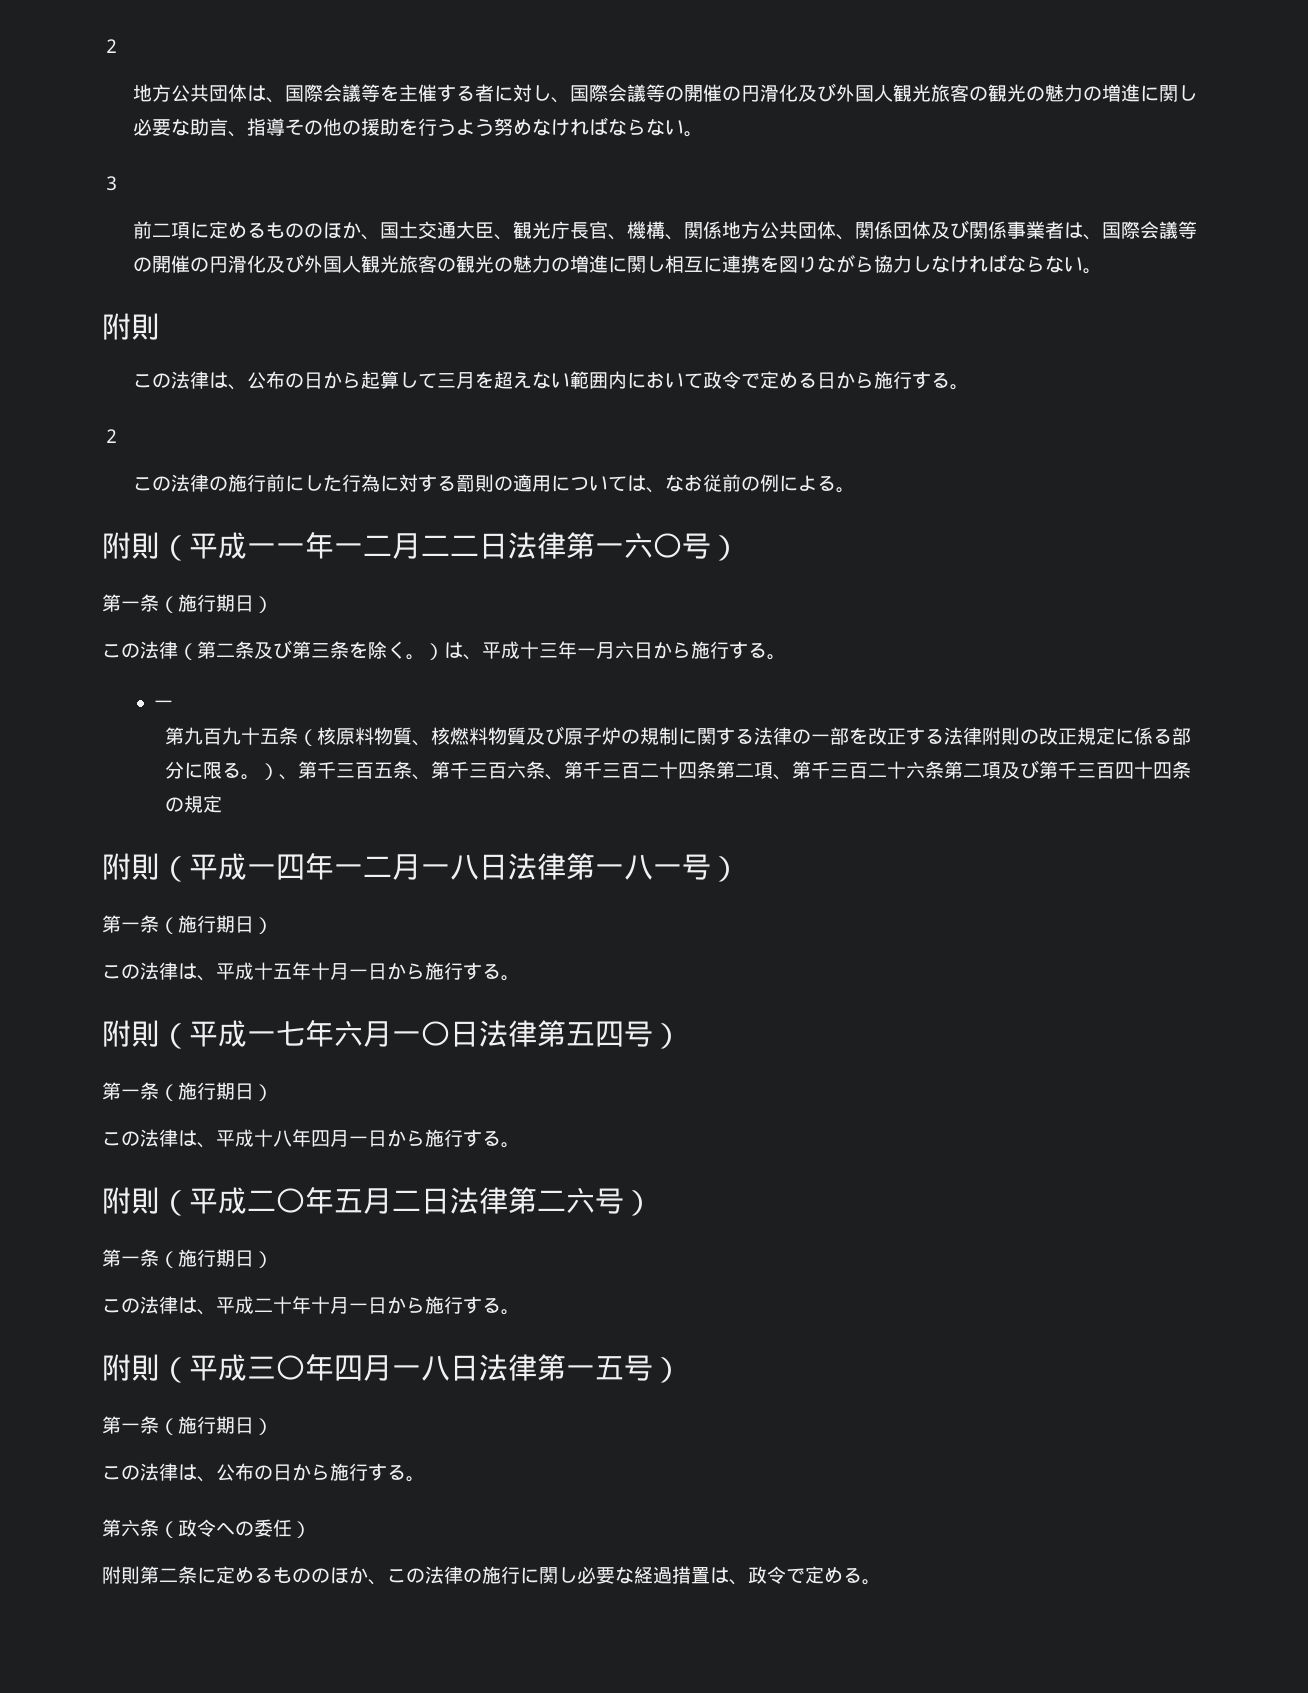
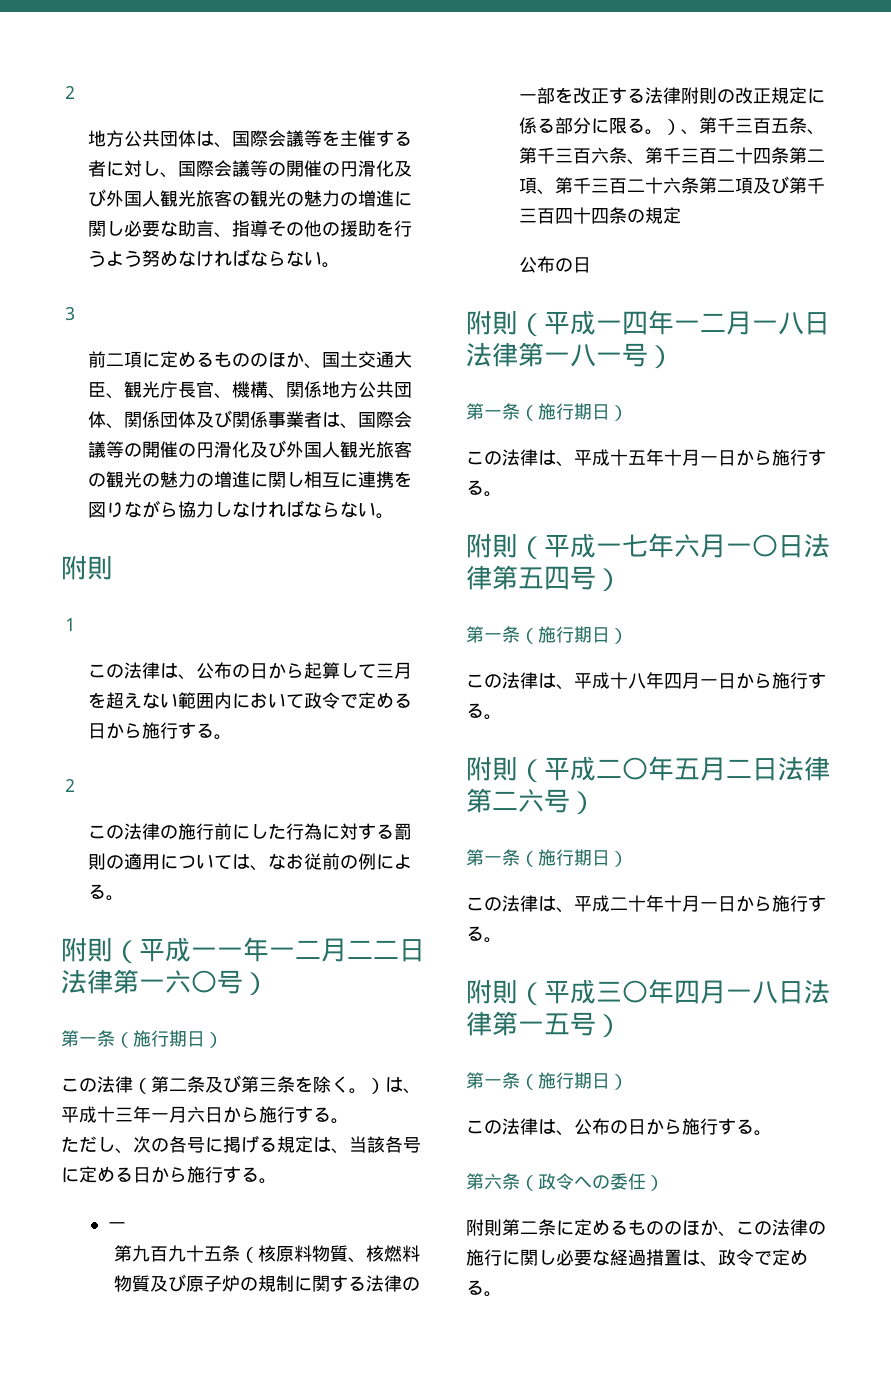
(160, 326) none -> [61,618,79,631] // １
(786, 657) none -> [61,1135,421,1154] [61,1166,277,1184] // ただし、次の各号に掲げる規定は、当該各号に定める日から施行する。
(222, 804) none -> [519,256,592,273] // 公布の日

